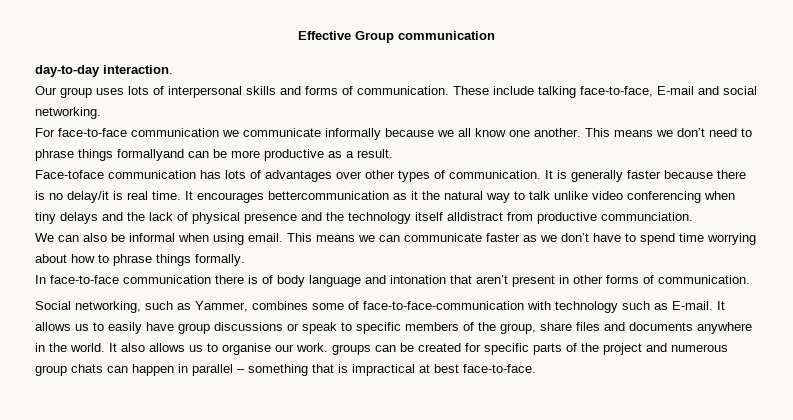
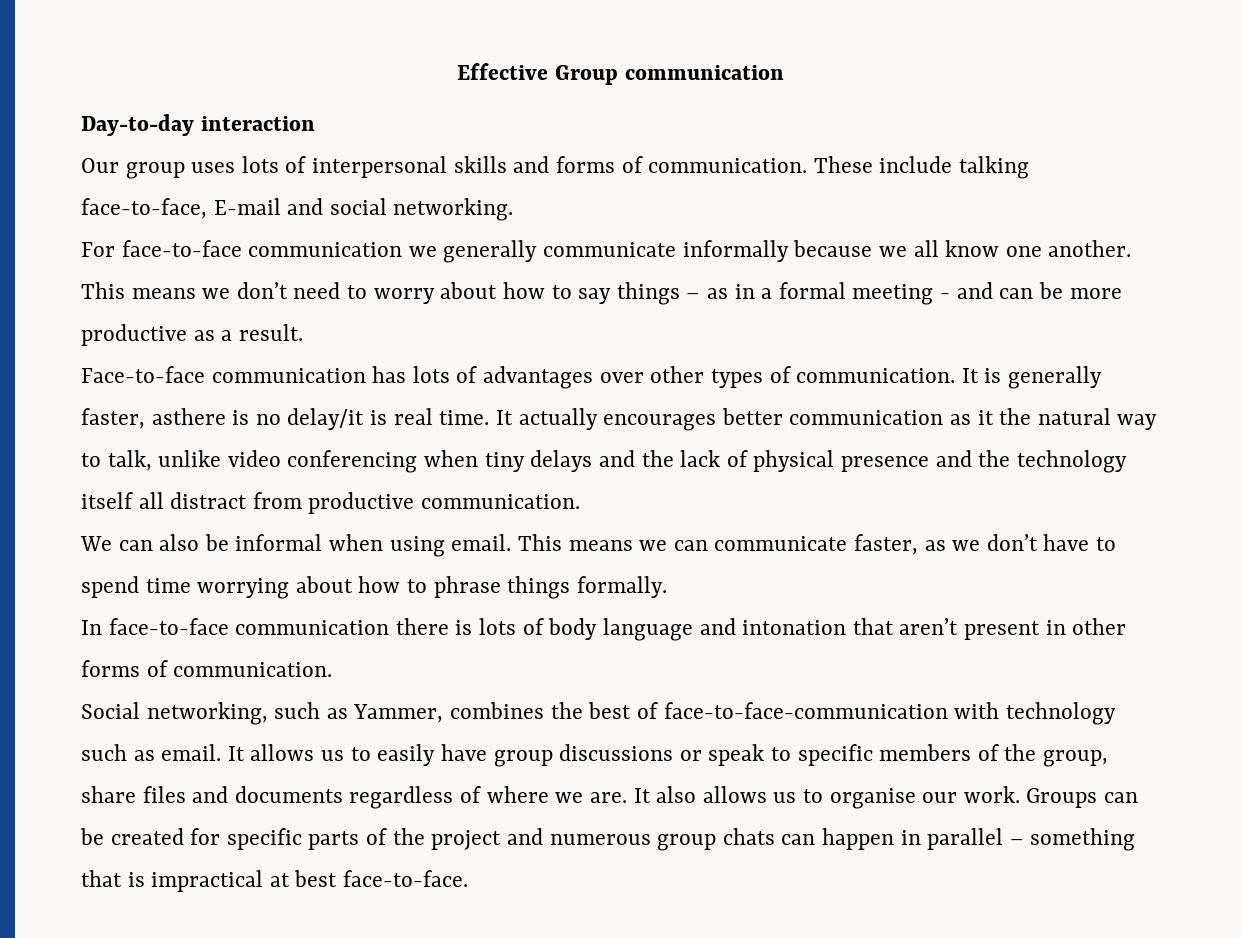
[35,65,173,77] day-to-day interaction. -> [81,114,315,136] Day-to-day interaction
(239, 133) none -> [443,240,538,263] generally
[35,149,184,161] phrase things formallyand -> [373,282,993,305] worry about how to say things – as in a formal meeting - and
[35,170,104,179] Face-toface -> [81,366,205,383] Face-to-face
[627,170,746,179] faster because there -> [81,408,226,429] faster, asthere
[197,191,389,203] encourages bettercommunication -> [518,408,944,431] actually encourages better communication
[529,191,550,200] talk -> [107,450,152,471] talk,
[447,212,503,221] alldistract -> [138,492,248,509] all distract
[601,212,693,221] communciation. -> [421,494,581,509] communication.
[486,233,520,242] faster -> [853,534,918,555] faster,
(258, 279) none -> [479,618,517,635] lots
[312,303,344,310] some -> [550,702,632,719] the best
[672,301,713,310] E-mail. -> [161,744,222,761] email.
[697,322,752,334] [35,343,105,352] anywhere in the world. -> [349,786,627,809] regardless of where we are.
[332,344,371,355] groups -> [1026,788,1098,808] Groups

